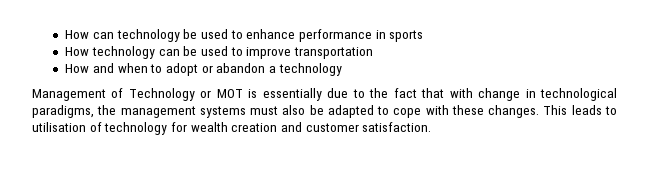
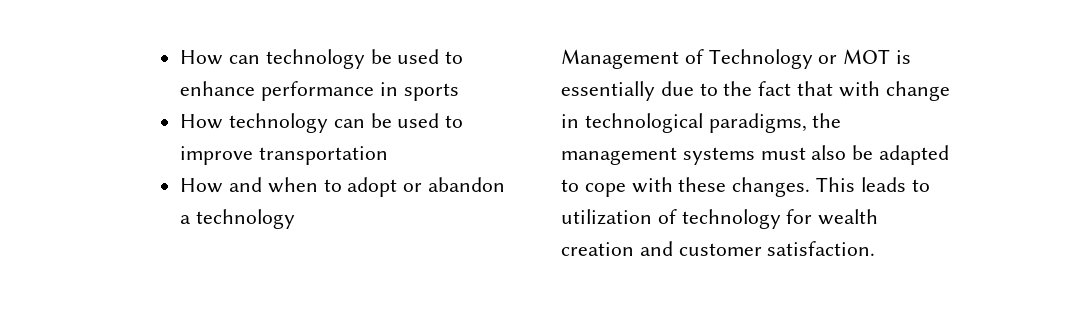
[32,122,86,132] utilisation -> [561,209,652,225] utilization

